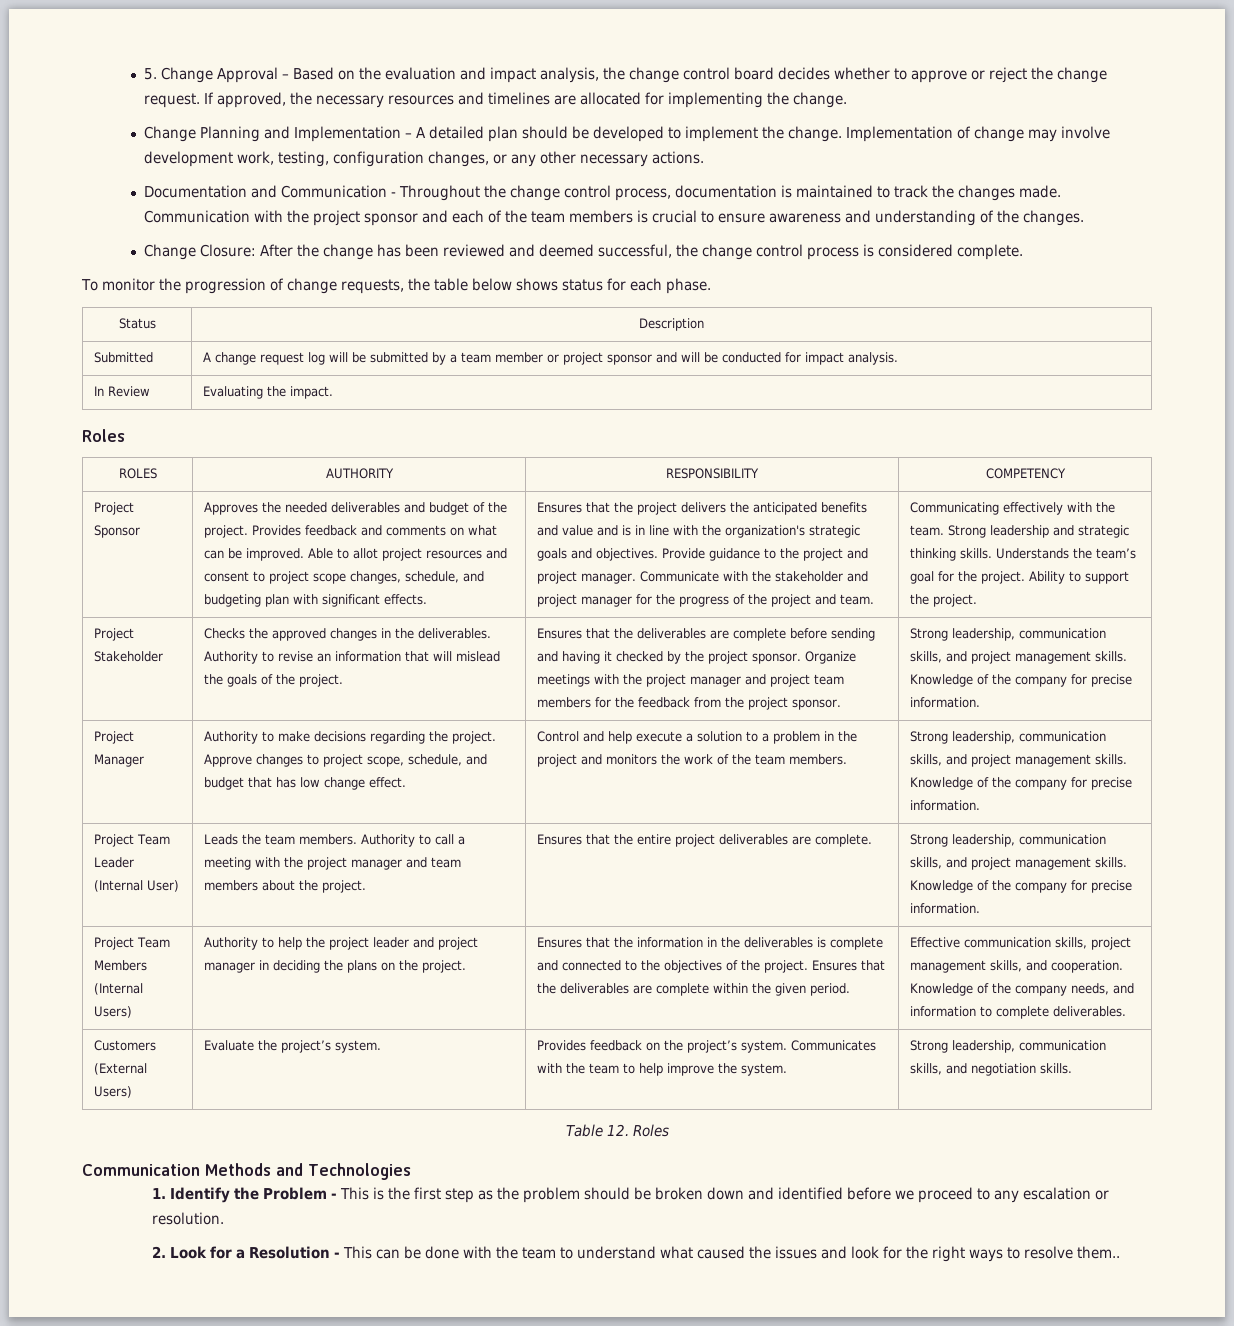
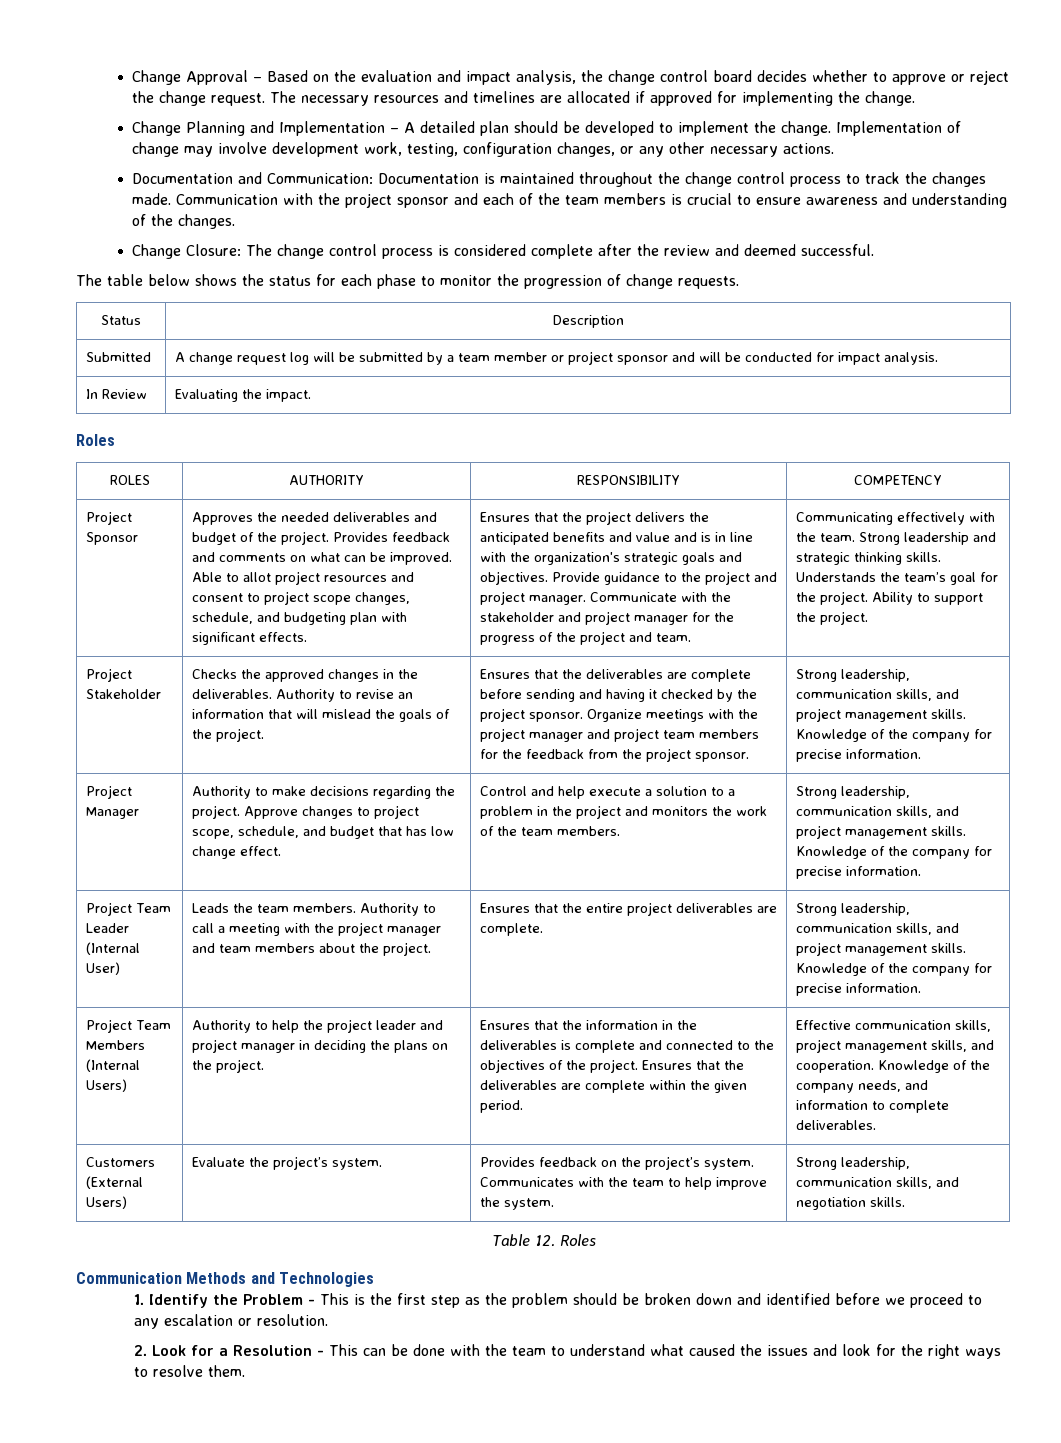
[144,68,158,80] 5. -> (132, 77) none
[204,92,313,108] If approved, the -> [270,91,297,103] The
(642, 98) none -> [635,91,713,106] if approved
[281,185,874,201] Communication - Throughout the change control process, documentation is maintained -> [267,172,842,187] Communication: Documentation is maintained throughout the change control process
[260,244,699,260] After the change has been reviewed and deemed successful, the -> [246,244,273,256] The
[957,244,1024,260] [81,279,98,291] complete. // To -> [531,244,875,259] [76,274,435,289] complete after the review and deemed successful. // The table below shows the status for each phase to
[340,278,711,294] requests, the table below shows status for each phase. -> [678,276,739,289] requests.
[1076,1246,1120,1259] them.. -> [207,1365,245,1377] them.

